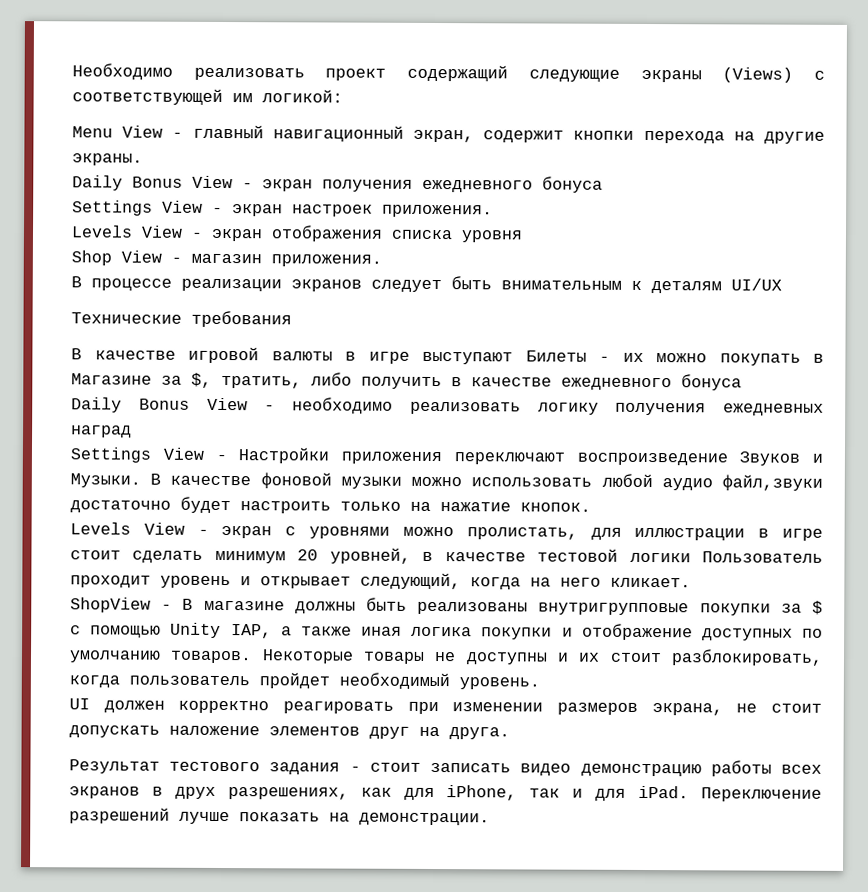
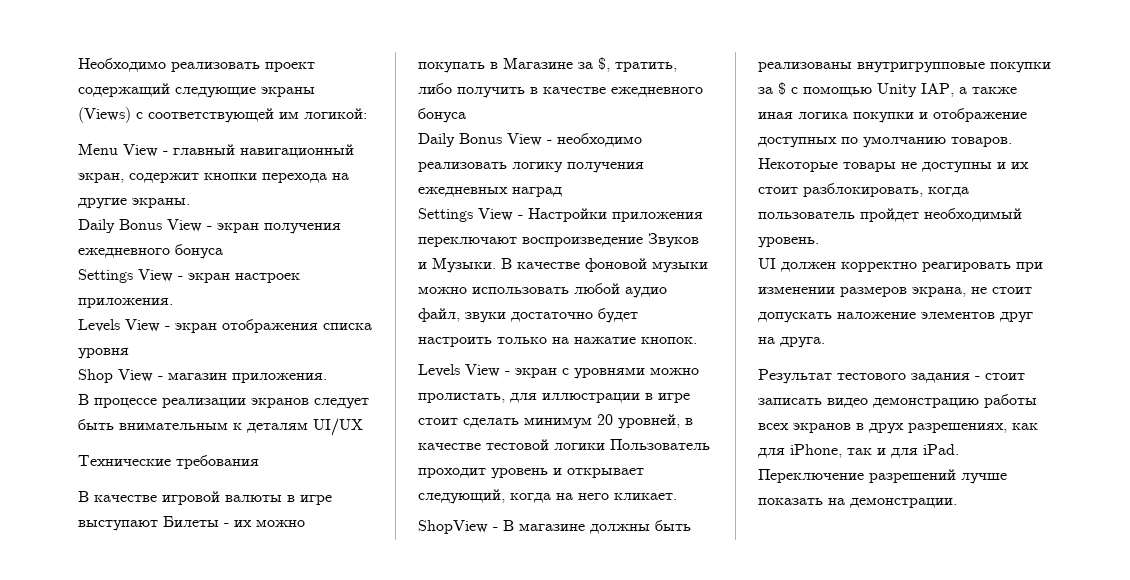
[721,474,823,491] файл,звуки -> [418,308,506,323] файл, звуки

